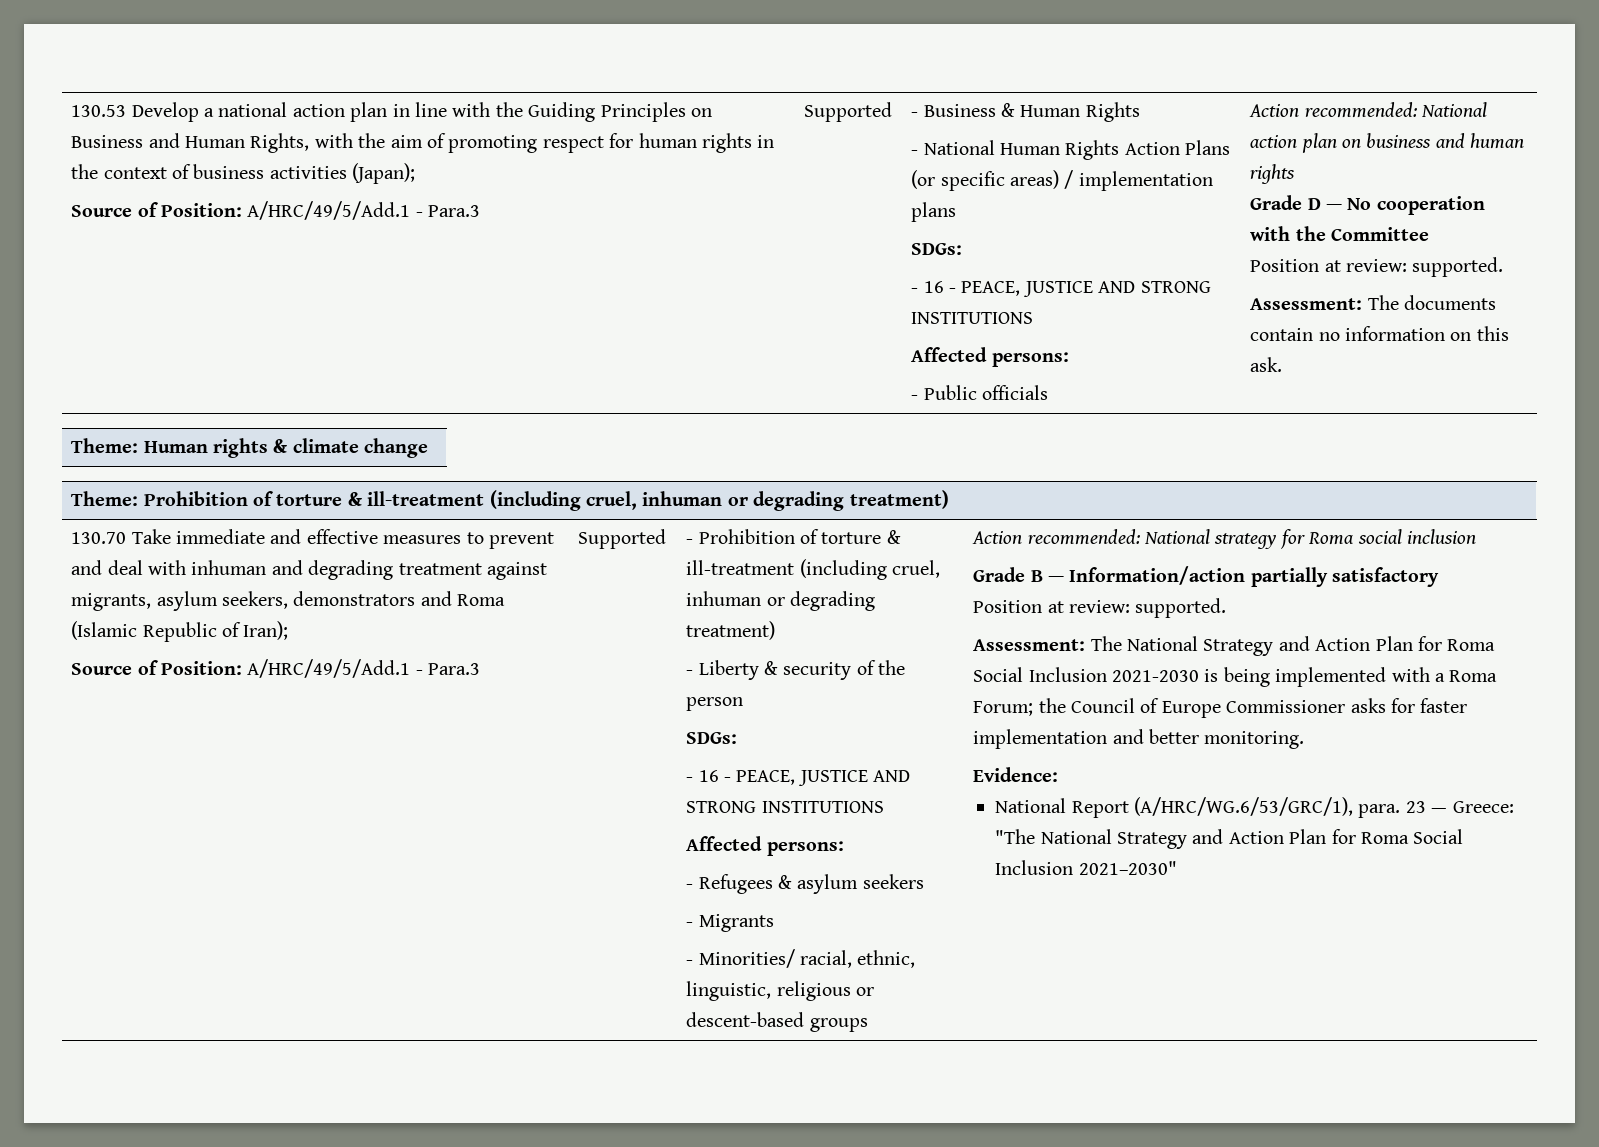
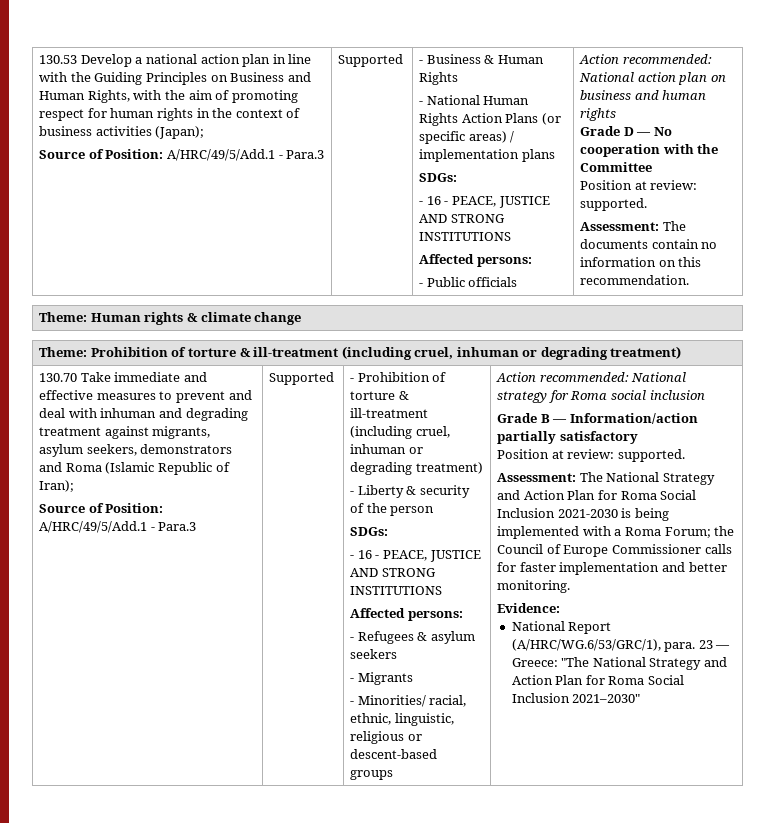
[1250,357,1283,372] ask. -> [580,275,690,285] recommendation.
[1350,698,1386,713] asks -> [704,544,732,554] calls

